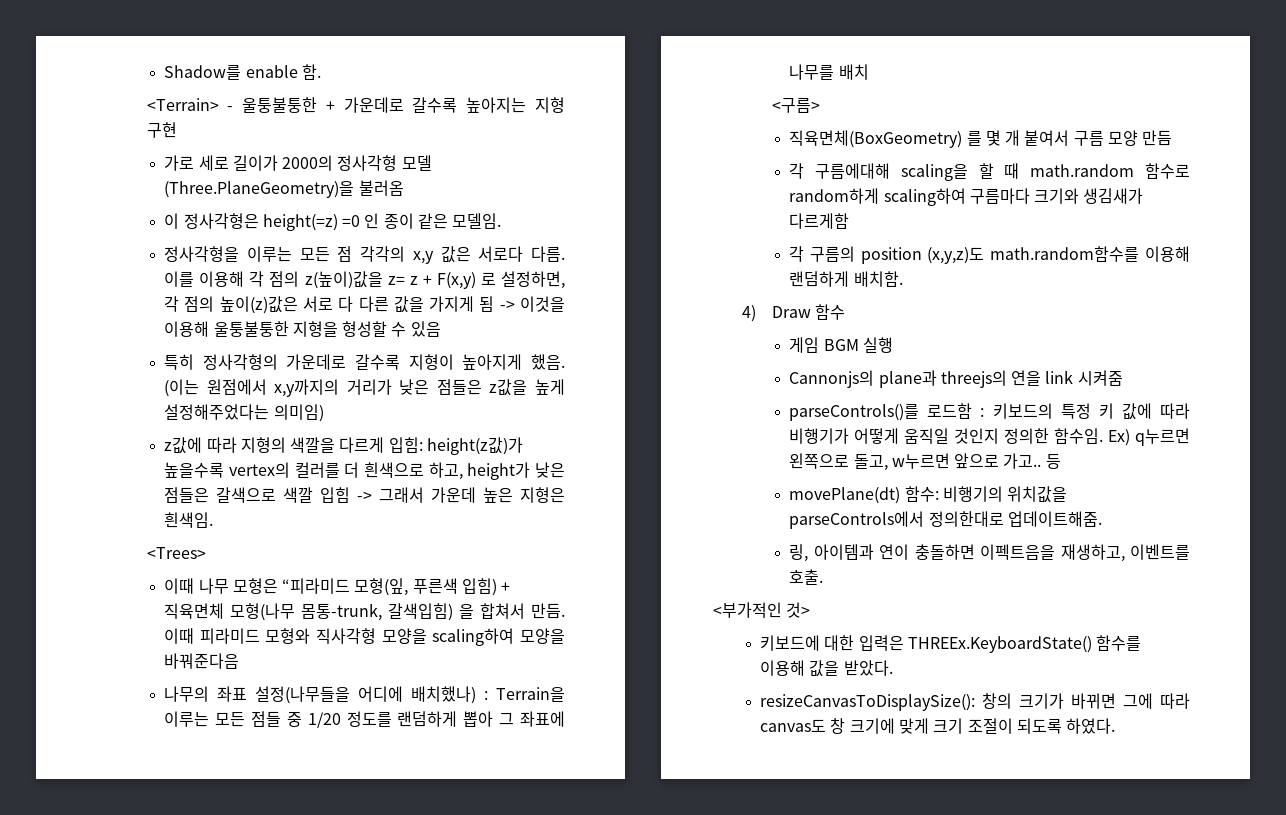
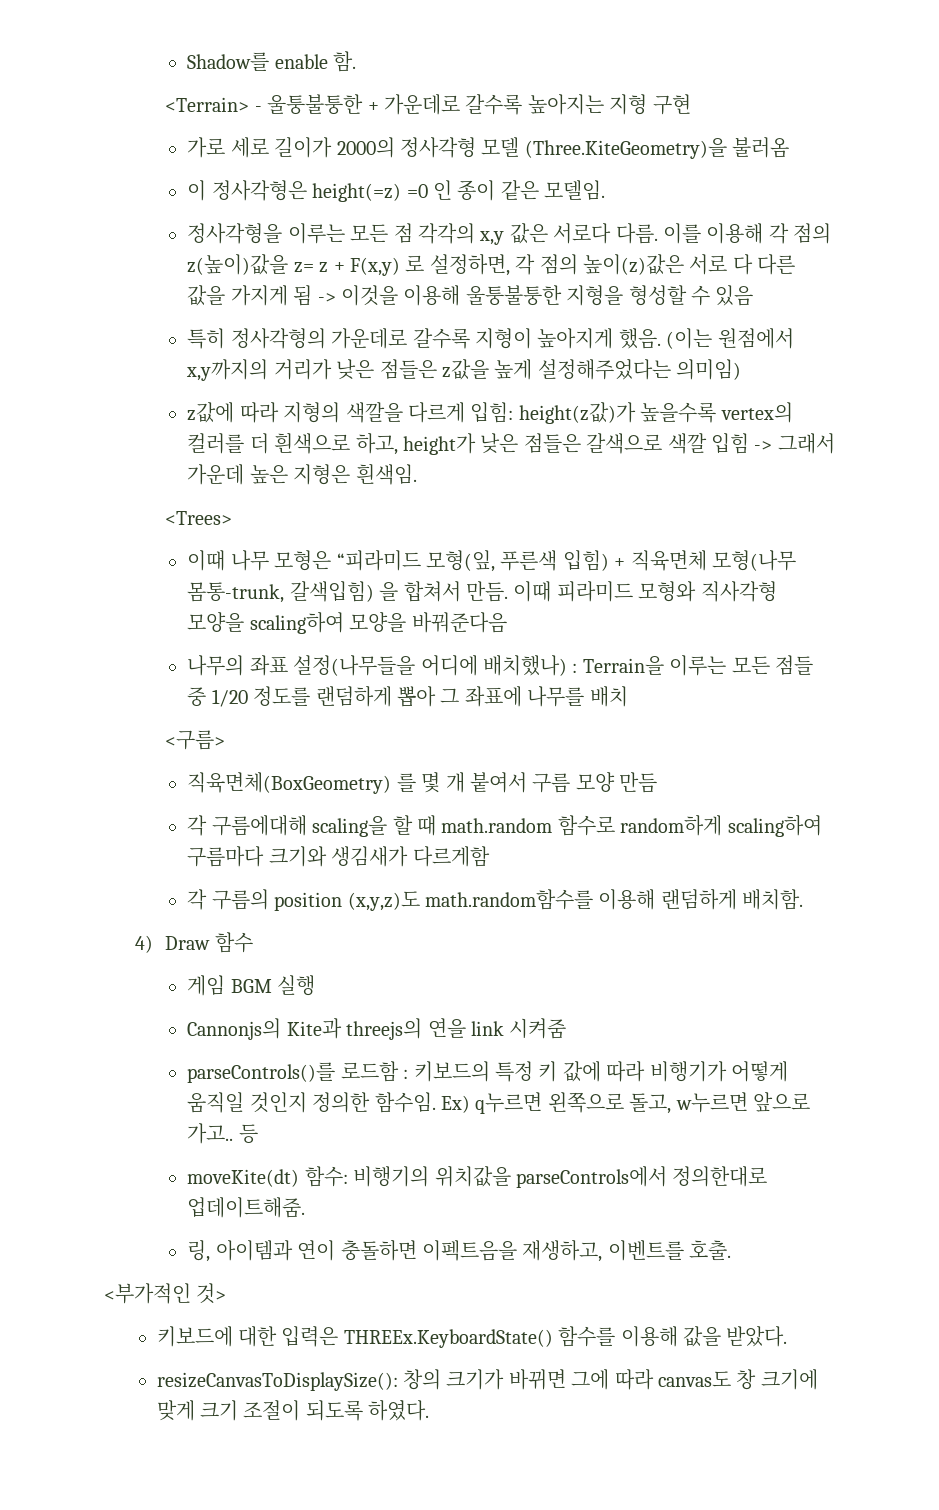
[164,181,355,198] (Three.PlaneGeometry)을 -> [524,138,727,159] (Three.KiteGeometry)을
[878,370,937,388] plane과 -> [286,1018,342,1039] Kite과
[789,487,901,504] movePlane(dt) -> [187,1169,300,1187] moveKite(dt)

